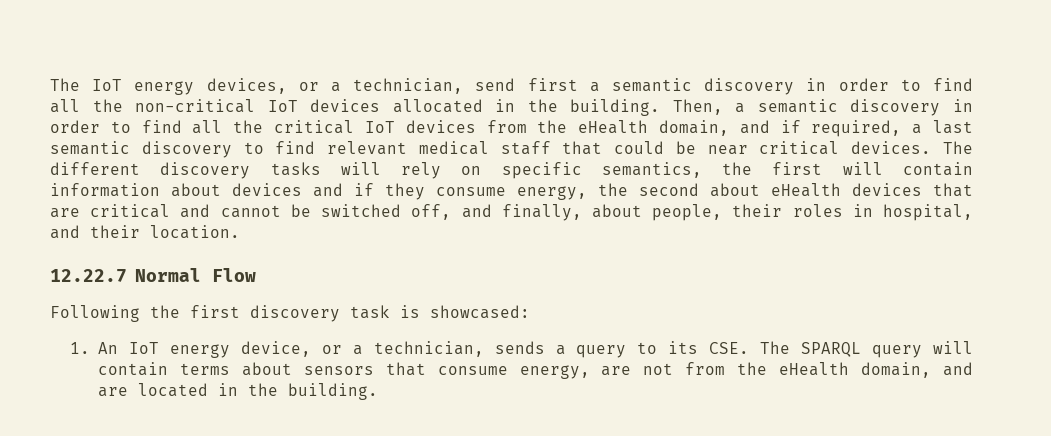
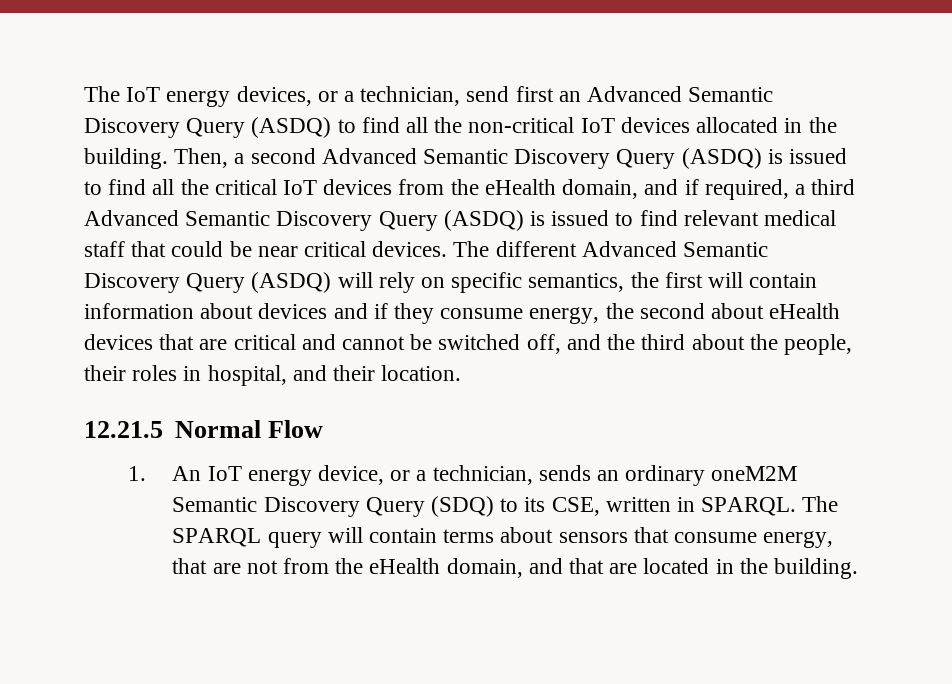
[589,78,889,95] a semantic discovery in order -> [558,86,774,102] [84,117,332,138] an Advanced Semantic Discovery Query (ASDQ)
[757,99,974,116] [50,120,100,133] semantic discovery in order -> [250,148,848,169] second Advanced Semantic Discovery Query (ASDQ) is issued
[933,120,973,134] [50,141,232,158] last semantic discovery -> [811,179,856,195] [84,210,610,231] third Advanced Semantic Discovery Query (ASDQ) is issued
[160,162,321,179] discovery tasks -> [581,241,769,257] [84,272,332,293] Advanced Semantic Discovery Query (ASDQ)
[501,204,642,221] finally, about -> [607,334,778,350] the third about the
[50,269,127,282] 12.22.7 -> [84,421,163,438] 12.21.5
[50,305,530,322] // Following the first discovery task is showcased: -> (323, 429) none
[555,341,750,358] a query to its CSE. -> [597,465,798,486] [172,496,797,517] an ordinary oneM2M Semantic Discovery Query (SDQ) to its CSE, written in SPARQL.
(590, 372) none -> [172,558,208,574] that
(973, 369) none -> [569,558,605,574] that

